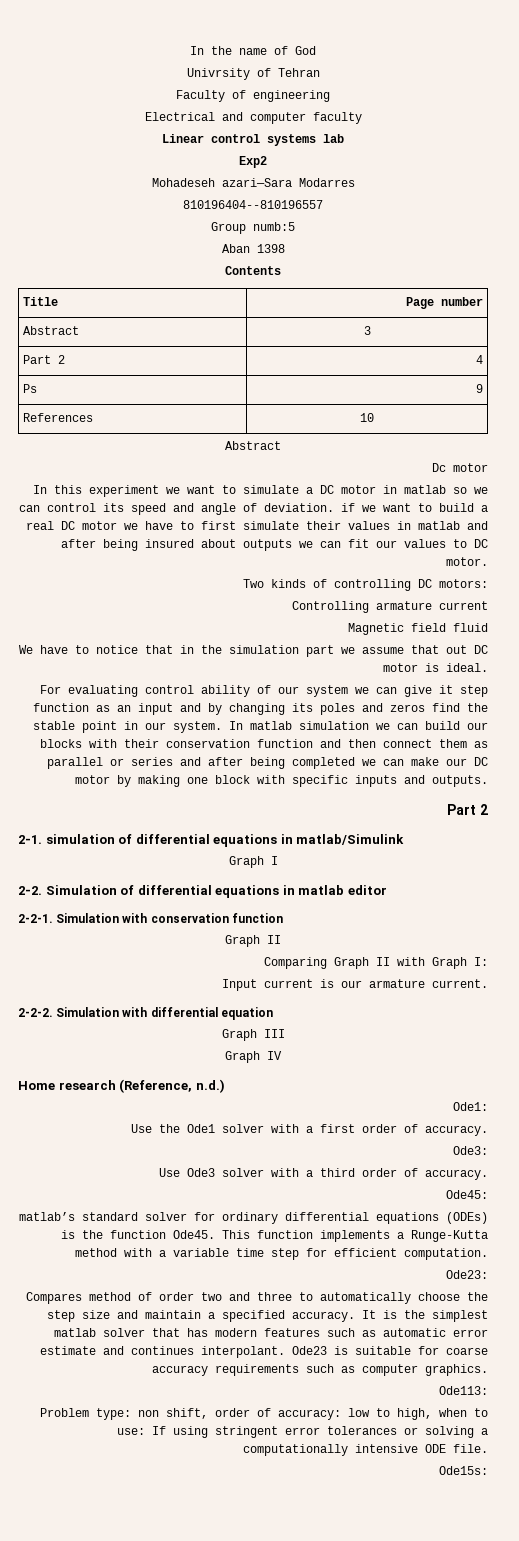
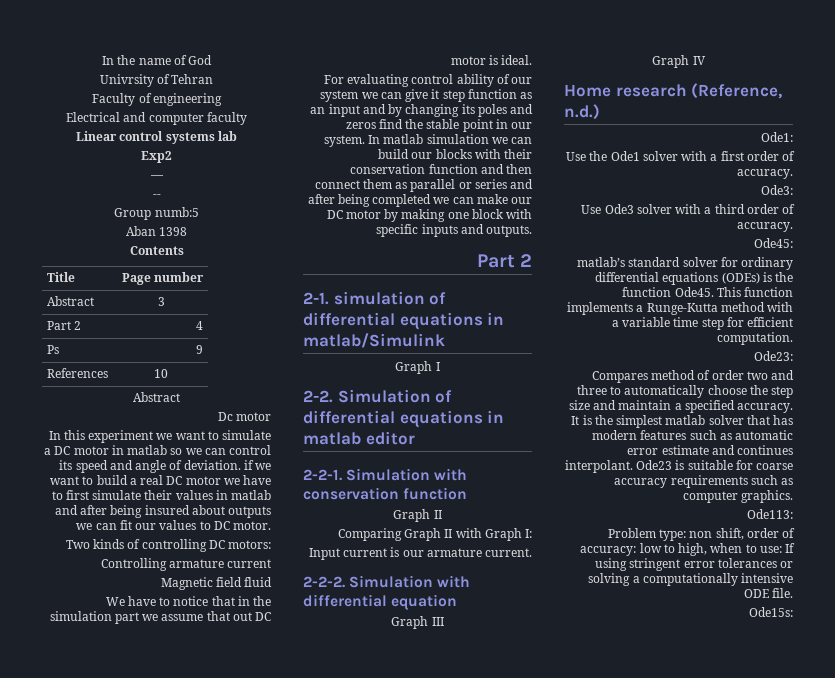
[151,178,355,187] [183,200,323,209] Mohadeseh azari—Sara Modarres // 810196404--810196557 -> [149,175,164,179] [152,194,161,198] — // --

